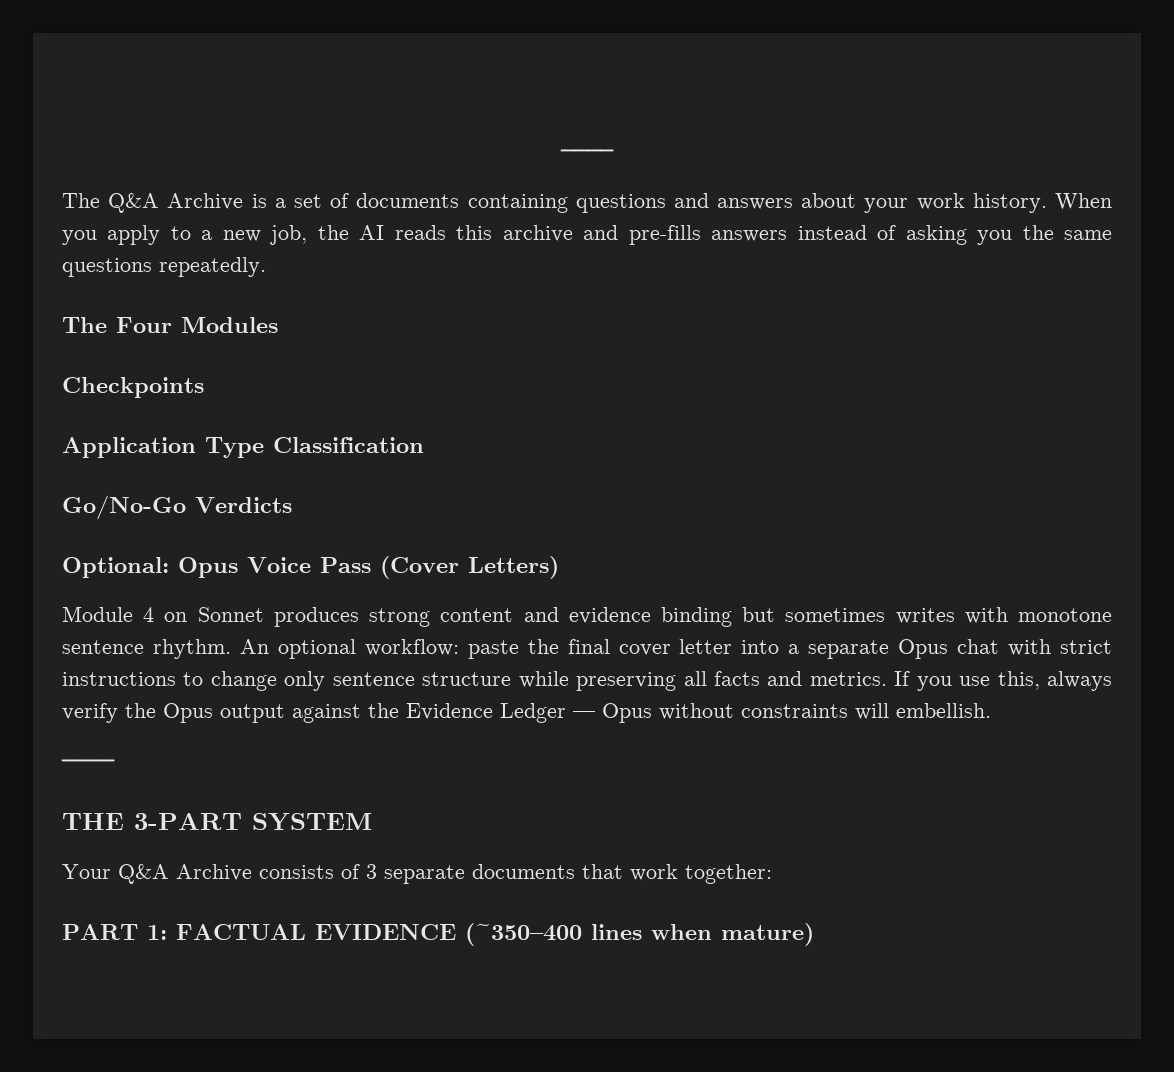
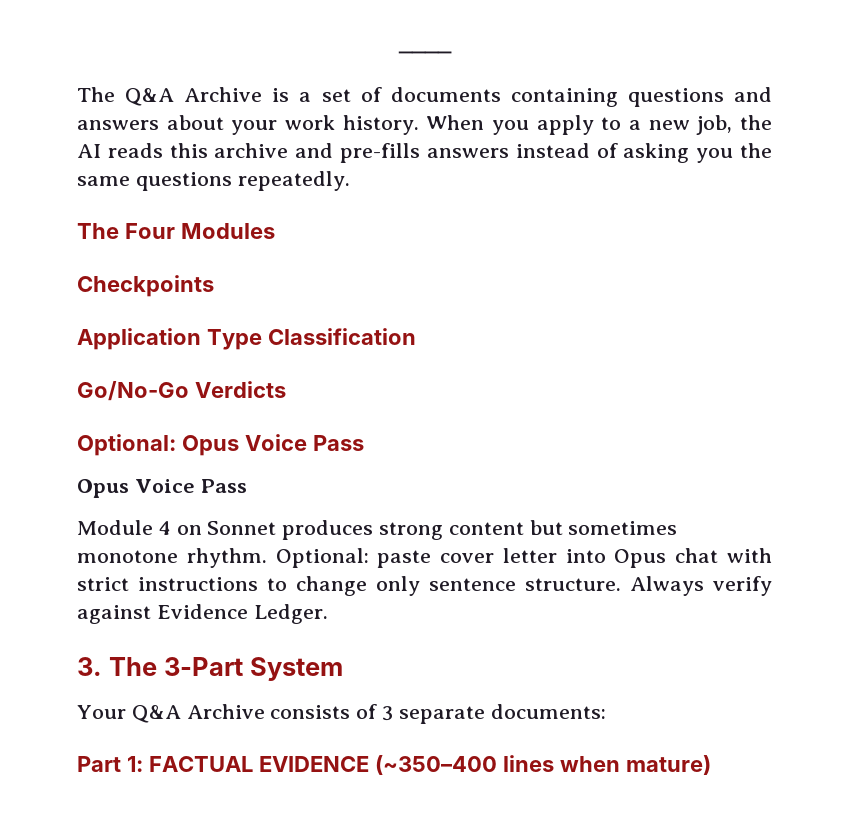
[380,556,559,579] (Cover Letters) -> [77,479,247,498] // Opus Voice Pass
[523,607,1112,627] [62,639,610,659] and evidence binding but sometimes writes with monotone sentence rhythm. An optional workflow: paste the final -> [529,520,678,535] [77,548,432,568] but sometimes monotone rhythm. Optional: paste
[788,640,890,659] a separate -> (606, 556) none
[422,671,1112,691] [62,703,991,723] [61,759,115,768] [62,813,372,831] structure while preserving all facts and metrics. If you use this, always verify the Opus output against the Evidence Ledger — Opus without constraints will embellish. // ──── // THE 3-PART SYSTEM -> [525,576,772,596] [77,604,328,624] [77,657,343,681] structure. Always verify against Evidence Ledger. // 3. The 3-Part System
[472,864,772,884] [62,924,138,940] documents that work together: // PART -> [490,704,606,719] [77,756,121,772] documents: // Part

